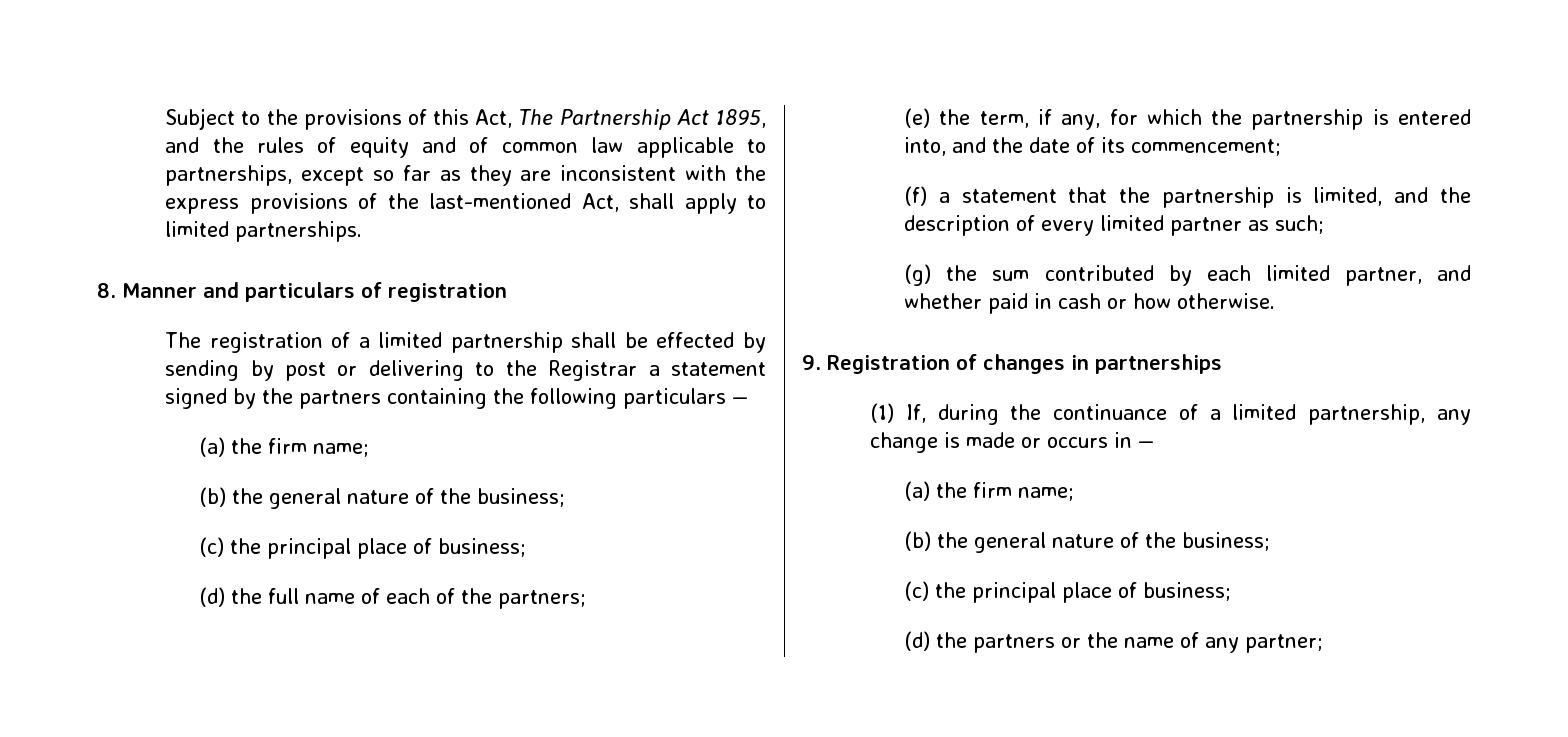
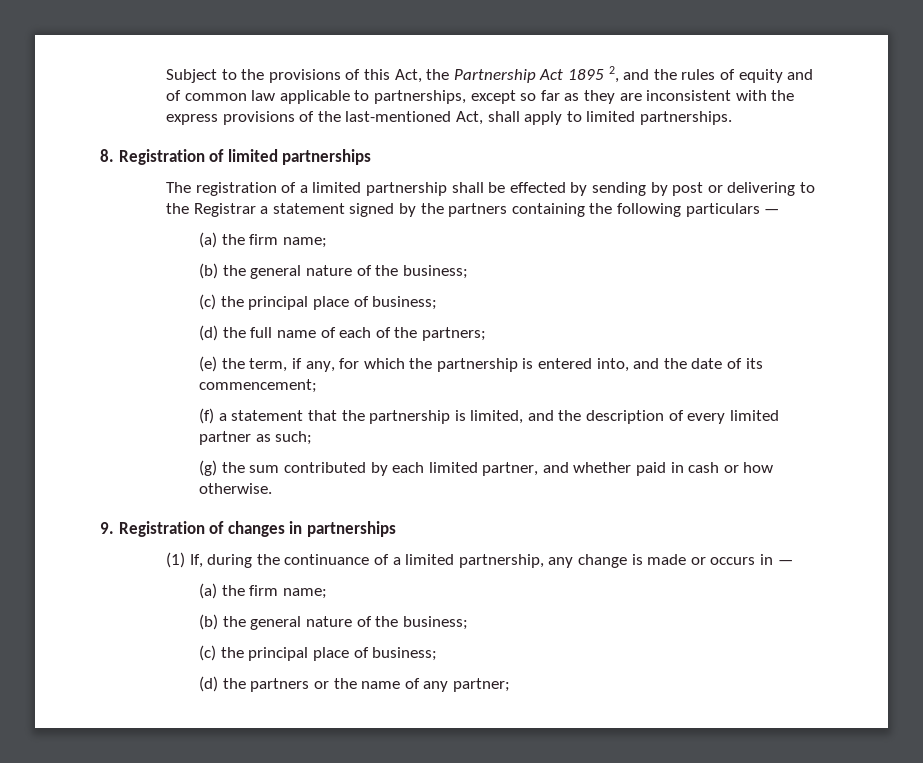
[518,109,554,125] The -> [426,69,450,80] the
[715,109,767,128] 1895, -> [567,66,619,83] 1895 2,
[122,282,507,302] Manner and particulars of registration -> [118,149,372,165] Registration of limited partnerships

